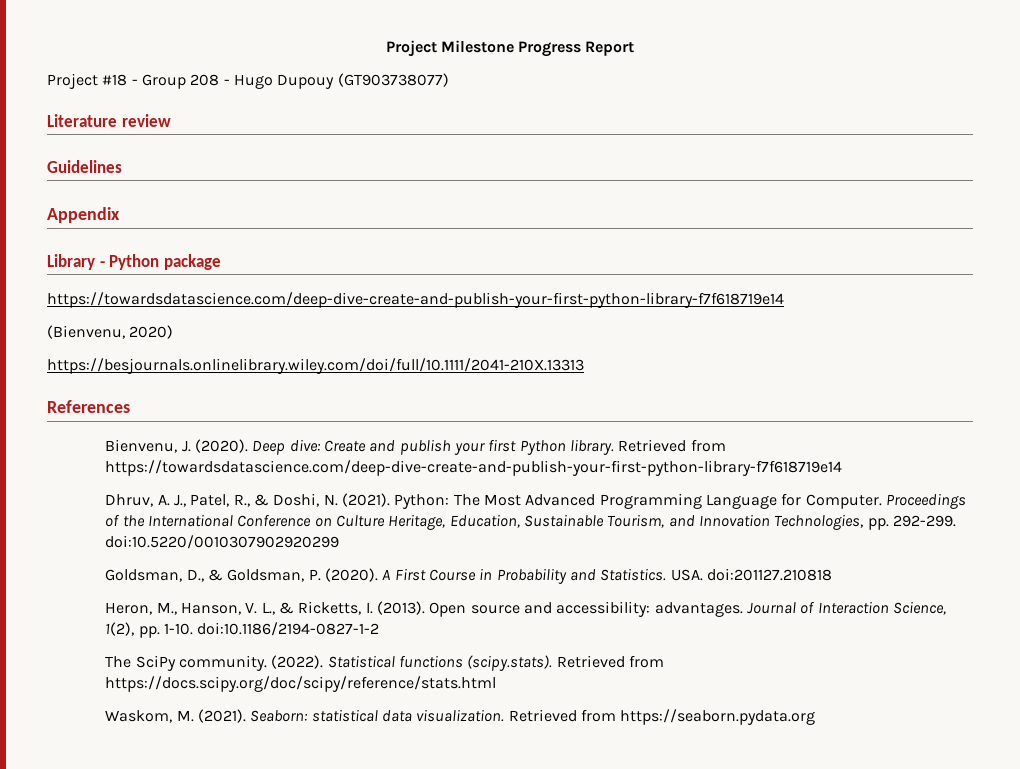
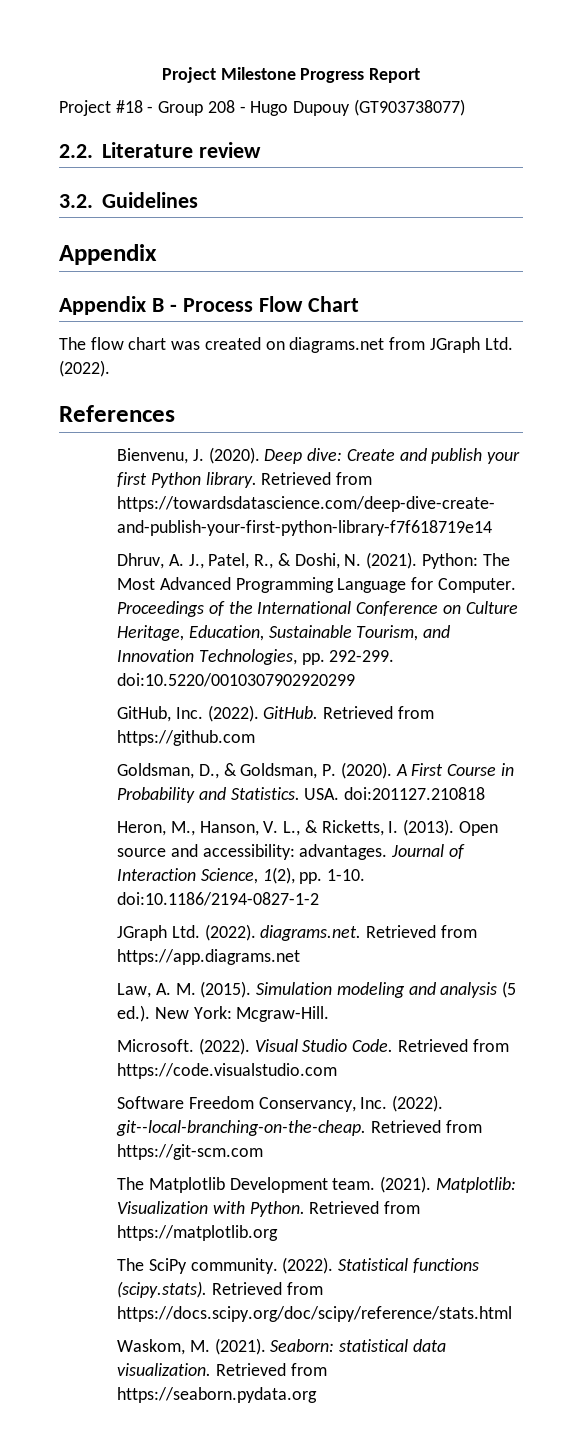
(449, 80) none -> [59,144,93,158] 2.2.
(171, 120) none -> [59,194,93,208] 3.2.
[47,254,221,270] [47,292,784,308] [47,325,174,339] [47,358,584,374] Library - Python package // https://towardsdatascience.com/deep-dive-create-and-publish-your-first-python-library-f7f618719e14 // (Bienvenu, 2020) // https://besjournals.onlinelibrary.wiley.com/doi/full/10.1111/2041-210X.13313 -> [59,296,359,315] [59,337,513,353] [59,360,110,377] Appendix B - Process Flow Chart // The flow chart was created on diagrams.net from JGraph Ltd. (2022).
(340, 542) none -> [117,705,434,722] [117,730,256,746] // GitHub, Inc. (2022). GitHub. Retrieved from https://github.com
(380, 629) none -> [117,924,477,941] [117,949,301,965] [117,981,517,998] [117,1005,330,1022] [117,1038,509,1055] [117,1063,338,1079] [117,1095,444,1112] [116,1120,482,1136] [117,1144,264,1160] [117,1176,516,1193] [117,1201,421,1217] [117,1225,279,1241] // JGraph Ltd. (2022). diagrams.net. Retrieved from https://app.diagrams.net // Law, A. M. (2015). Simulation modeling and analysis (5 ed.). New York: Mcgraw-Hill. // Microsoft. (2022). Visual Studio Code. Retrieved from https://code.visualstudio.com // Software Freedom Conservancy, Inc. (2022). git--local-branching-on-the-cheap. Retrieved from https://git-scm.com // The Matplotlib Development team. (2021). Matplotlib: Visualization with Python. Retrieved from https://matplotlib.org

